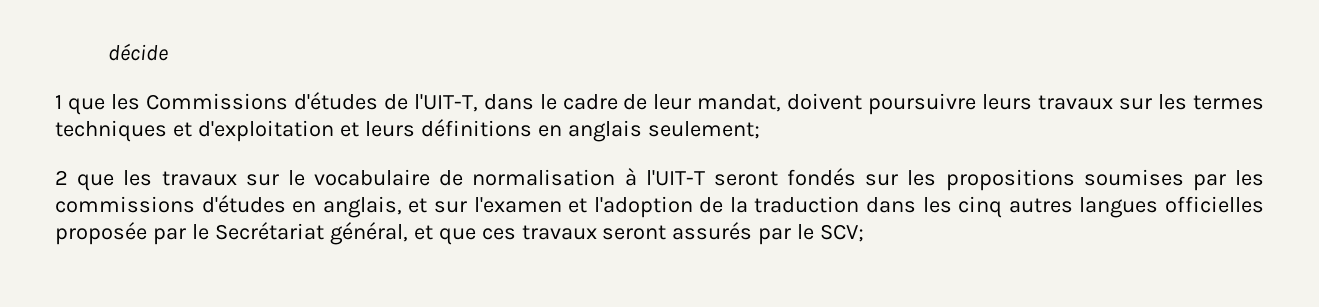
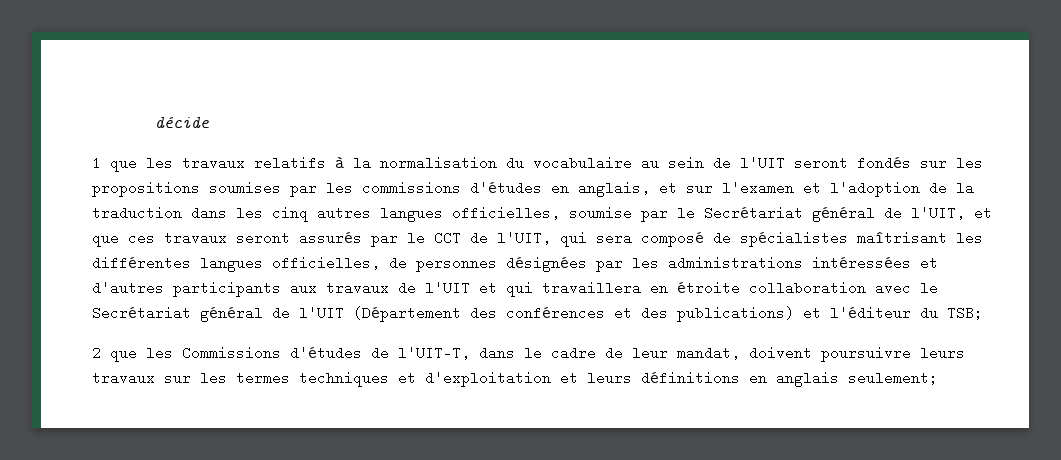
(140, 102) none -> [182,156,983,170] [92,181,974,197] [92,206,992,222] [92,231,983,247] [92,256,938,272] [92,281,938,297] [92,306,983,322] [92,346,173,362] travaux relatifs à la normalisation du vocabulaire au sein de l'UIT seront fondés sur les propositions soumises par les commissions d'études en anglais, et sur l'examen et l'adoption de la traduction dans les cinq autres langues officielles, soumise par le Secrétariat général de l'UIT, et que ces travaux seront assurés par le CCT de l'UIT, qui sera composé de spécialistes maîtrisant les différentes langues officielles, de personnes désignées par les administrations intéressées et d'autres participants aux travaux de l'UIT et qui travaillera en étroite collaboration avec le Secrétariat général de l'UIT (Département des conférences et des publications) et l'éditeur du TSB; // 2 que les
[55,168,1264,191] [55,195,1264,218] [55,222,865,245] // 2 que les travaux sur le vocabulaire de normalisation à l'UIT-T seront fondés sur les propositions soumises par les commissions d'études en anglais, et sur l'examen et l'adoption de la traduction dans les cinq autres langues officielles proposée par le Secrétariat général, et que ces travaux seront assurés par le SCV; -> (938, 378) none

